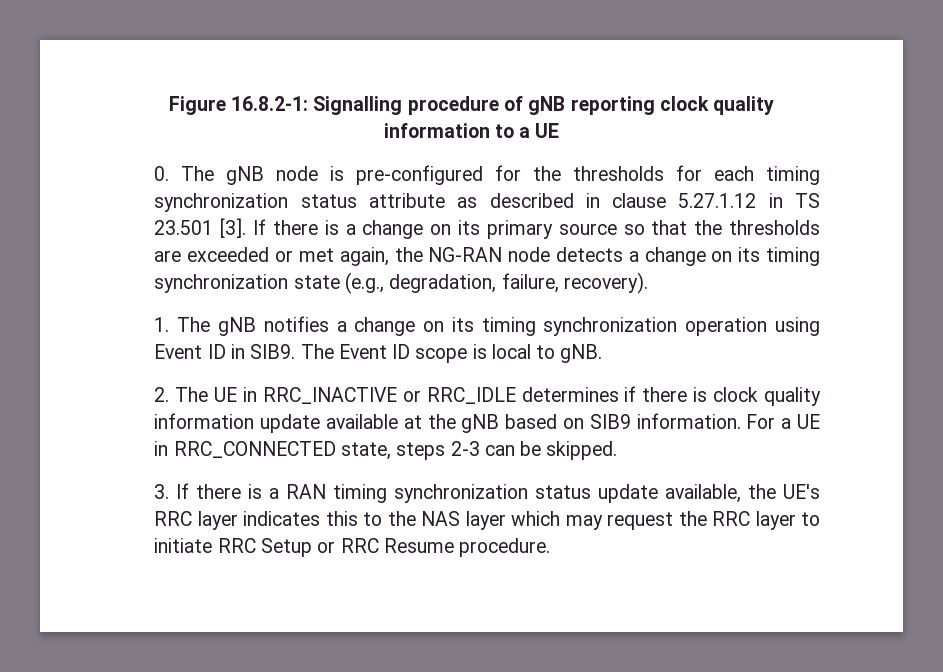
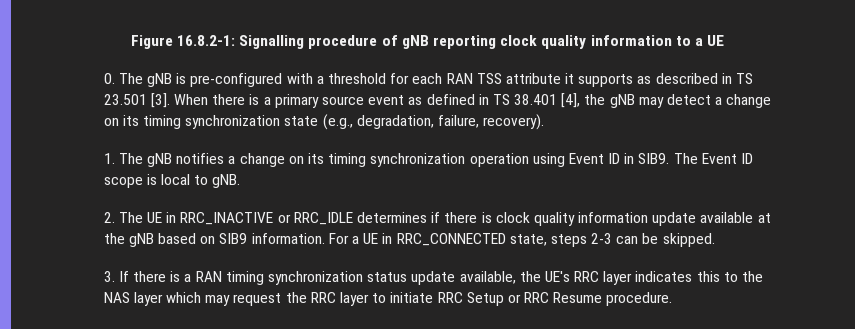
[276,166,319,181] node -> (173, 80) none
[495,165,820,185] [154,193,757,212] for the thresholds for each timing synchronization status attribute as described in clause 5.27.1.12 -> [286,73,718,87] with a threshold for each RAN TSS attribute it supports as described
[253,219,820,239] [154,247,623,266] If there is a change on its primary source so that the thresholds are exceeded or met again, the NG-RAN node detects -> [174,93,712,108] When there is a primary source event as defined in TS 38.401 [4], the gNB may detect

